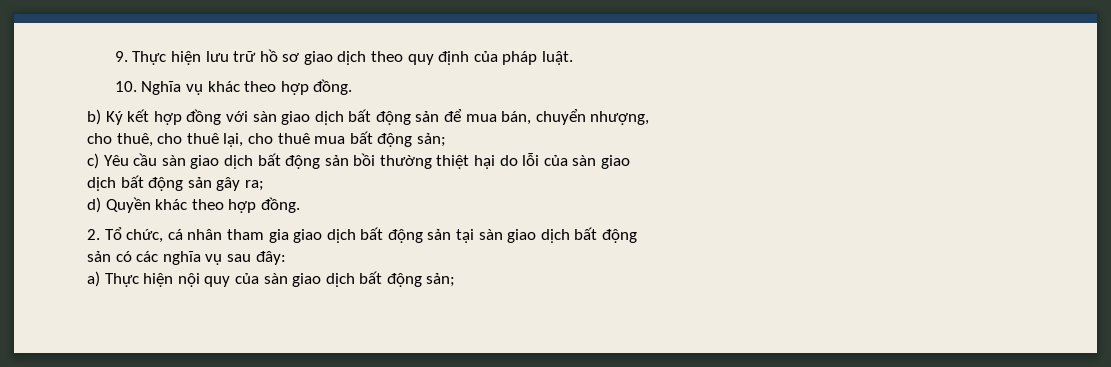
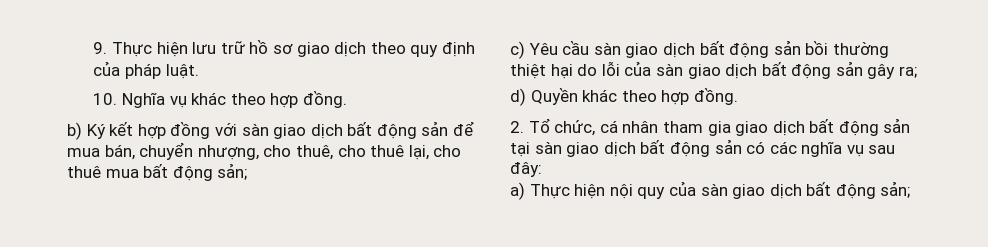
(650, 118) // -> (259, 152) none
(631, 162) // -> (721, 71) none
(638, 236) // -> (710, 149) none

